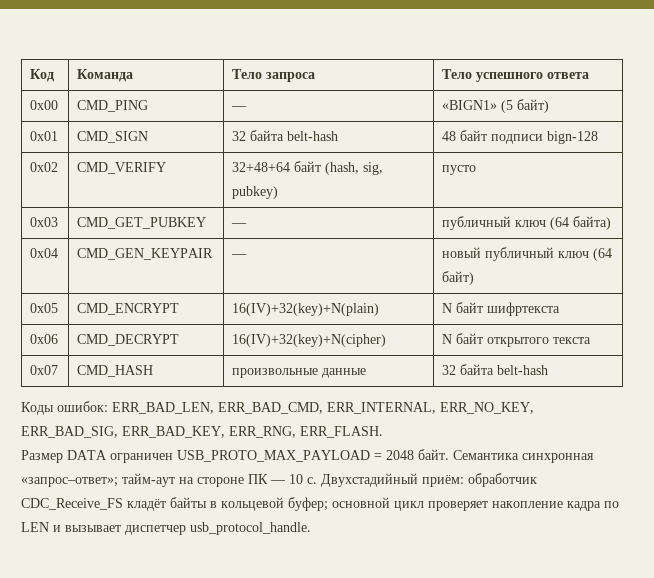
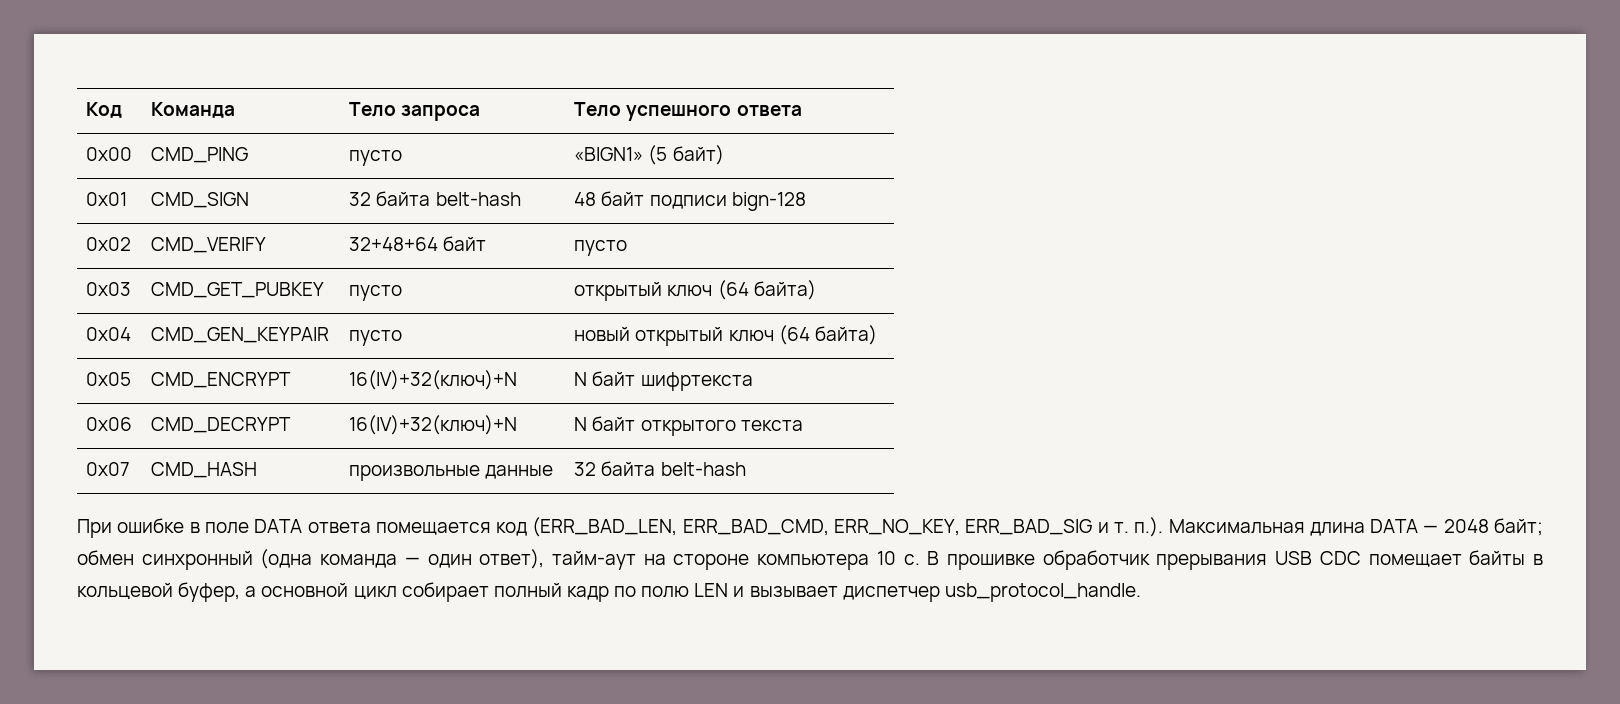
[231,106,248,110] — -> [349,150,403,166] пусто
[325,162,384,175] [232,186,279,199] (hash, sig, pubkey) -> (487, 243) none
[231,223,248,227] [442,216,512,230] — | публичный -> [349,285,403,301] [574,282,663,301] пусто | открытый
[231,254,248,258] — -> [349,330,403,346] пусто
[485,247,613,261] [442,271,475,285] публичный ключ (64 байт) -> [635,325,877,346] открытый ключ (64 байта)
[232,303,380,316] 16(IV)+32(key)+N(plain) -> [349,370,518,390] 16(IV)+32(ключ)+N
[232,334,387,347] 16(IV)+32(key)+N(cipher) -> [349,415,518,435] 16(IV)+32(ключ)+N
[21,401,534,415] [21,426,383,438] [21,449,594,463] [21,473,537,487] [21,497,619,511] Коды ошибок: ERR_BAD_LEN, ERR_BAD_CMD, ERR_INTERNAL, ERR_NO_KEY, ERR_BAD_SIG, ERR_BAD_KEY, ERR_RNG, ERR_FLASH. // Размер DATA ограничен USB_PROTO_MAX_PAYLOAD = 2048 байт. Семантика синхронная «запрос–ответ»; тайм-аут на стороне ПК — 10 с. Двухстадийный приём: обработчик CDC_Receive_FS кладёт байты в кольцевой буфер; основной цикл проверяет накопление кадра по -> [77,517,1543,538] [77,549,1543,570] [77,582,690,602] При ошибке в поле DATA ответа помещается код (ERR_BAD_LEN, ERR_BAD_CMD, ERR_NO_KEY, ERR_BAD_SIG и т. п.). Максимальная длина DATA — 2048 байт; обмен синхронный (одна команда — один ответ), тайм-аут на стороне компьютера 10 с. В прошивке обработчик прерывания USB CDC помещает байты в кольцевой буфер, а основной цикл собирает полный кадр по полю

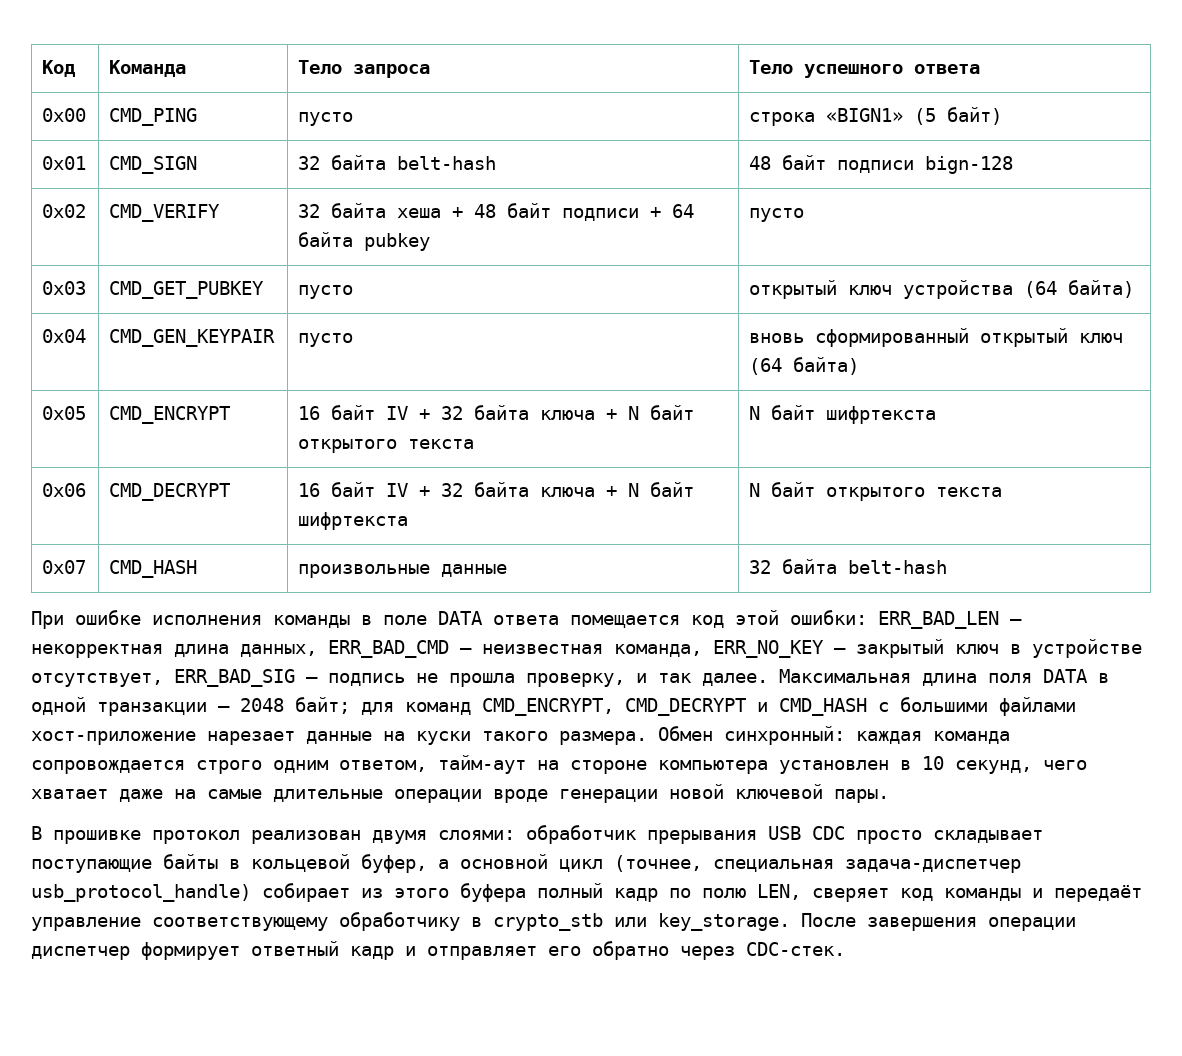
(403, 158) none -> [749,112,816,126] строка
[349,236,487,251] 32+48+64 байт -> [298,203,695,221] [298,232,431,251] 32 байта хеша + 48 байт подписи + 64 байта pubkey
(713, 291) none -> [903,280,1014,299] устройства
[574,327,631,341] новый -> [749,328,970,347] вновь сформированный
[349,370,518,390] 16(IV)+32(ключ)+N -> [298,405,695,420] [298,439,475,453] 16 байт IV + 32 байта ключа + N байт открытого текста
[349,415,518,435] 16(IV)+32(ключ)+N -> [298,482,695,497] [298,512,409,530] 16 байт IV + 32 байта ключа + N байт шифртекста
(185, 525) none -> [152,615,350,628] исполнения команды
[532,517,1543,537] [77,549,1035,570] (ERR_BAD_LEN, ERR_BAD_CMD, ERR_NO_KEY, ERR_BAD_SIG и т. п.). Максимальная длина DATA — 2048 байт; обмен синхронный (одна команда — один ответ), тайм-аут на стороне компьютера 10 с. В прошивке -> [735,610,1022,629] [31,639,1142,658] [31,669,1109,687] [31,697,1076,716] [31,726,1010,745] [31,755,1087,774] [31,784,889,803] [31,826,515,844] этой ошибки: ERR_BAD_LEN — некорректная длина данных, ERR_BAD_CMD — неизвестная команда, ERR_NO_KEY — закрытый ключ в устройстве отсутствует, ERR_BAD_SIG — подпись не прошла проверку, и так далее. Максимальная длина поля DATA в одной транзакции — 2048 байт; для команд CMD_ENCRYPT, CMD_DECRYPT и CMD_HASH с большими файлами хост-приложение нарезает данные на куски такого размера. Обмен синхронный: каждая команда сопровождается строго одним ответом, тайм-аут на стороне компьютера установлен в 10 секунд, чего хватает даже на самые длительные операции вроде генерации новой ключевой пары. // В прошивке протокол реализован двумя слоями:
[1368,554,1462,567] помещает -> [856,830,1043,844] [31,859,152,873] просто складывает поступающие
[401,582,1141,602] собирает полный кадр по полю LEN и вызывает диспетчер usb_protocol_handle. -> [614,855,1021,873] [31,883,1142,902] [31,912,1076,931] [31,941,845,960] (точнее, специальная задача-диспетчер usb_protocol_handle) собирает из этого буфера полный кадр по полю LEN, сверяет код команды и передаёт управление соответствующему обработчику в crypto_stb или key_storage. После завершения операции диспетчер формирует ответный кадр и отправляет его обратно через CDC-стек.

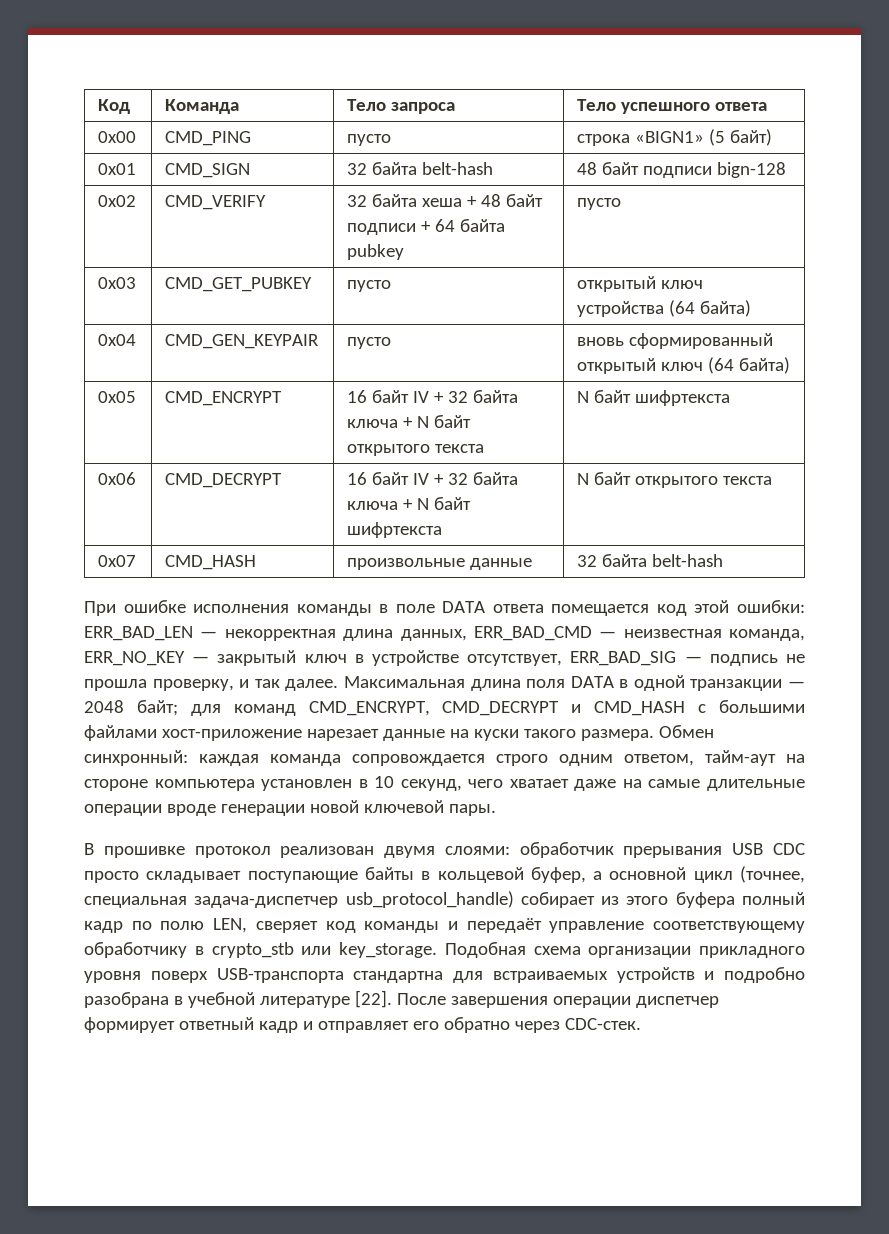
(790, 922) none -> [444,942,805,958] [84,967,805,983] [84,990,392,1008] Подобная схема организации прикладного уровня поверх USB-транспорта стандартна для встраиваемых устройств и подробно разобрана в учебной литературе [22].

